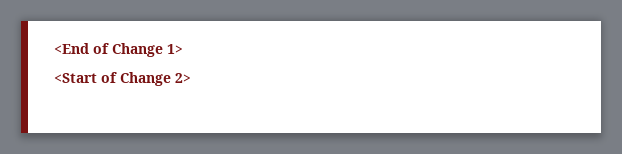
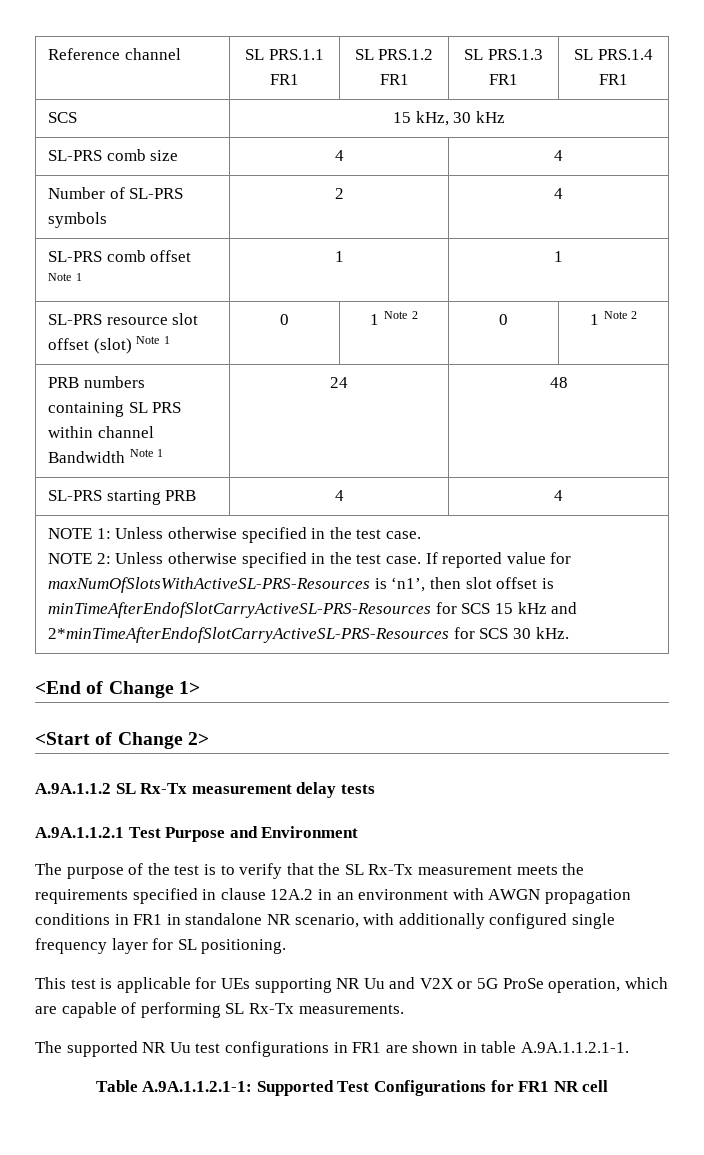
(54, 48) none -> [48,48,181,60] [245,49,324,60] [270,74,299,85] [354,49,434,60] [379,74,409,85] [464,49,543,60] [489,74,518,85] [574,49,653,60] [599,74,628,85] [48,112,78,123] [393,111,505,126] [48,149,179,161] [334,150,344,161] [554,150,563,161] [48,187,184,199] [48,212,108,228] [334,188,344,199] [554,188,563,199] [48,250,192,262] [48,273,82,281] [334,251,344,262] [554,251,563,262] [48,313,199,325] [48,336,171,354] [280,314,289,325] [370,311,418,325] [499,314,508,325] [589,311,638,325] [48,376,145,388] [48,402,182,417] [48,426,154,438] [48,449,164,463] [330,377,348,388] [549,377,568,388] [48,490,197,505] [334,490,344,501] [554,490,563,501] [48,527,422,543] [48,552,572,568] [48,577,554,593] [48,602,578,618] [48,627,569,643] Reference channel | SL PRS.1.1 FR1 | SL PRS.1.2 FR1 | SL PRS.1.3 FR1 | SL PRS.1.4 FR1 // SCS | 15 kHz, 30 kHz // SL-PRS comb size | 4 | 4 // Number of SL-PRS symbols | 2 | 4 // SL-PRS comb offset Note 1 | 1 | 1 // SL-PRS resource slot offset (slot) Note 1 | 0 | 1 Note 2 | 0 | 1 Note 2 // PRB numbers containing SL PRS within channel Bandwidth Note 1 | 24 | 48 // SL-PRS starting PRB | 4 | 4 // NOTE 1: Unless otherwise specified in the test case. // NOTE 2: Unless otherwise specified in the test case. If reported value for maxNumOfSlotsWithActiveSL-PRS-Resources is ‘n1’, then slot offset is minTimeAfterEndofSlotCarryActiveSL-PRS-Resources for SCS 15 kHz and 2*minTimeAfterEndofSlotCarryActiveSL-PRS-Resources for SCS 30 kHz. //
(191, 78) none -> [35,782,375,798] [35,826,359,842] [35,863,585,879] [35,888,631,904] [35,913,615,929] [35,938,287,954] [35,977,668,993] [35,1002,404,1018] [35,1041,630,1057] [95,1080,609,1096] // A.9A.1.1.2 SL Rx-Tx measurement delay tests // A.9A.1.1.2.1 Test Purpose and Environment // The purpose of the test is to verify that the SL Rx-Tx measurement meets the requirements specified in clause 12A.2 in an environment with AWGN propagation conditions in FR1 in standalone NR scenario, with additionally configured single frequency layer for SL positioning. // This test is applicable for UEs supporting NR Uu and V2X or 5G ProSe operation, which are capable of performing SL Rx-Tx measurements. // The supported NR Uu test configurations in FR1 are shown in table A.9A.1.1.2.1-1. // Table A.9A.1.1.2.1-1: Supported Test Configurations for FR1 NR cell

